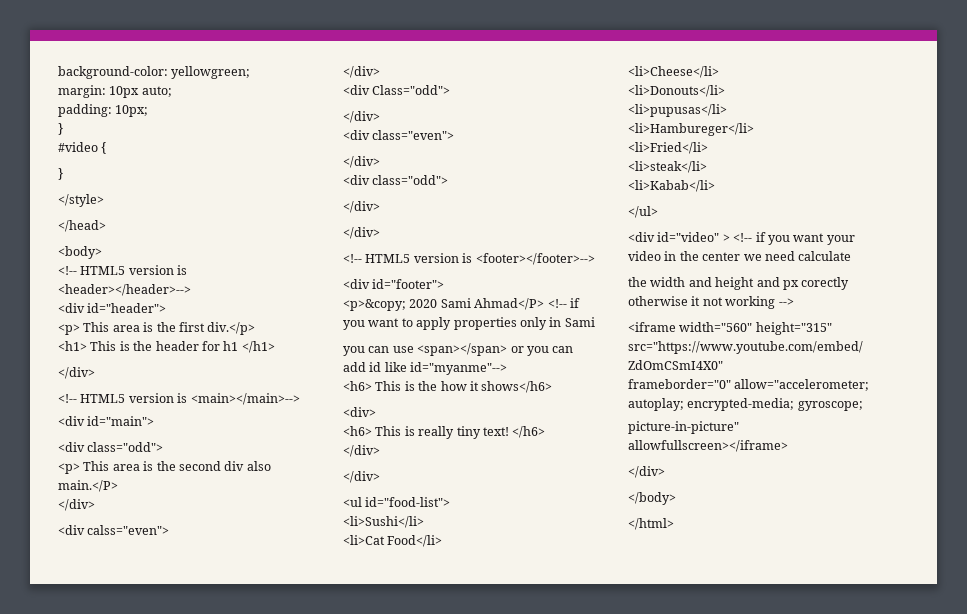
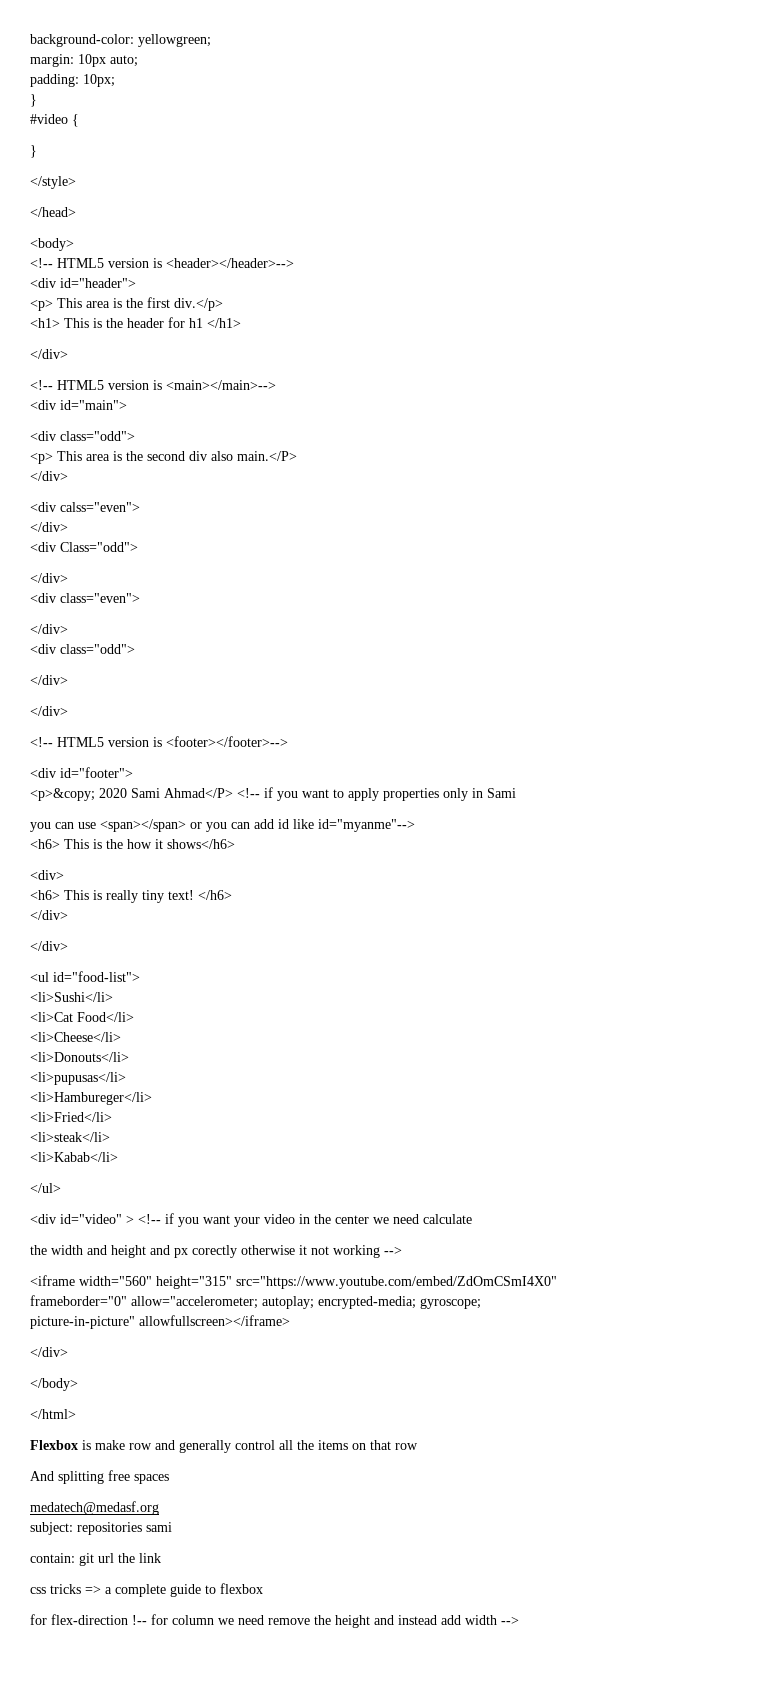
(674, 524) none -> [30,1440,418,1453] [30,1470,169,1484] [30,1501,159,1515] [30,1522,172,1535] [30,1553,161,1566] [30,1583,263,1597] [30,1614,519,1628] // Flexbox is make row and generally control all the items on that row // And splitting free spaces // medatech@medasf.org // subject: repositories sami // contain: git url the link // css tricks => a complete guide to flexbox // for flex-direction !-- for column we need remove the height and instead add width -->

